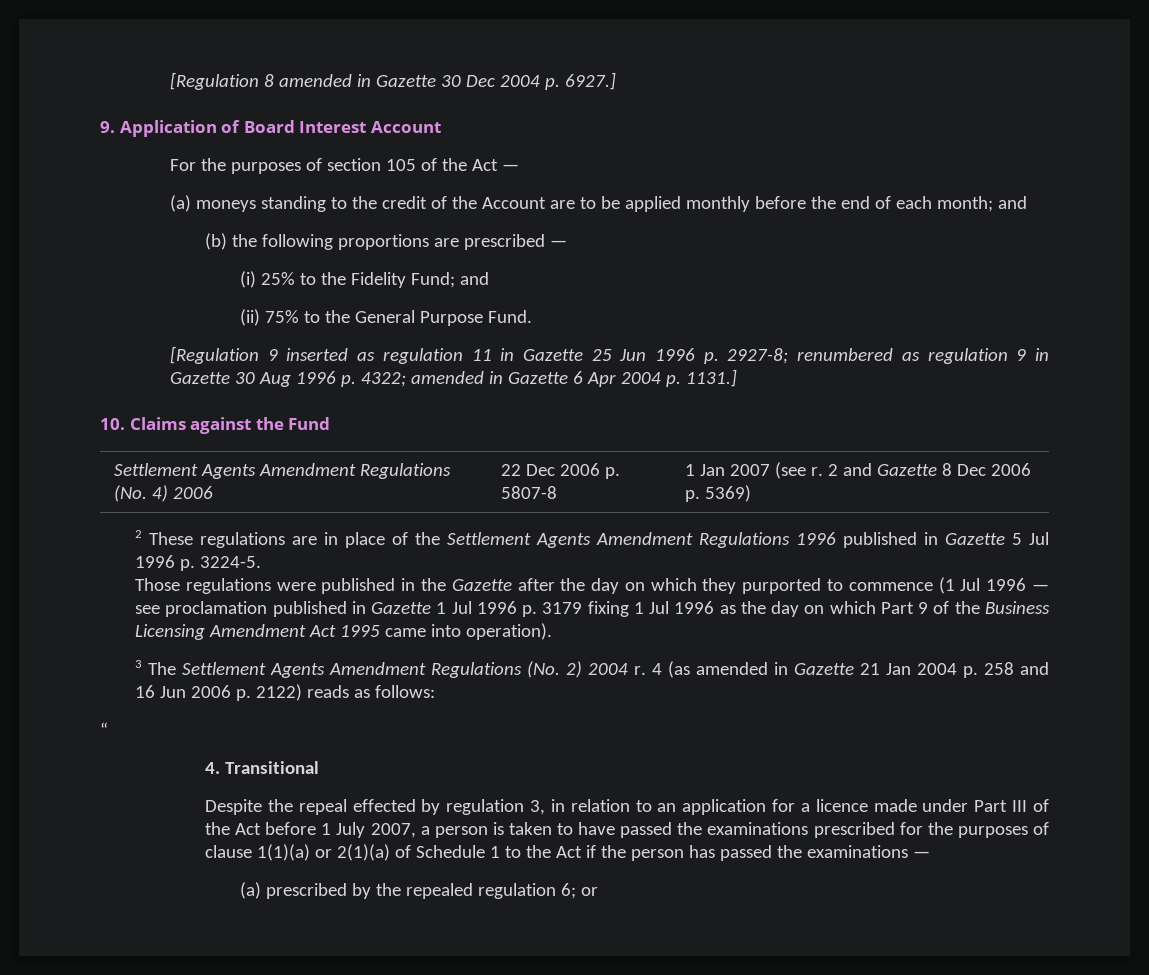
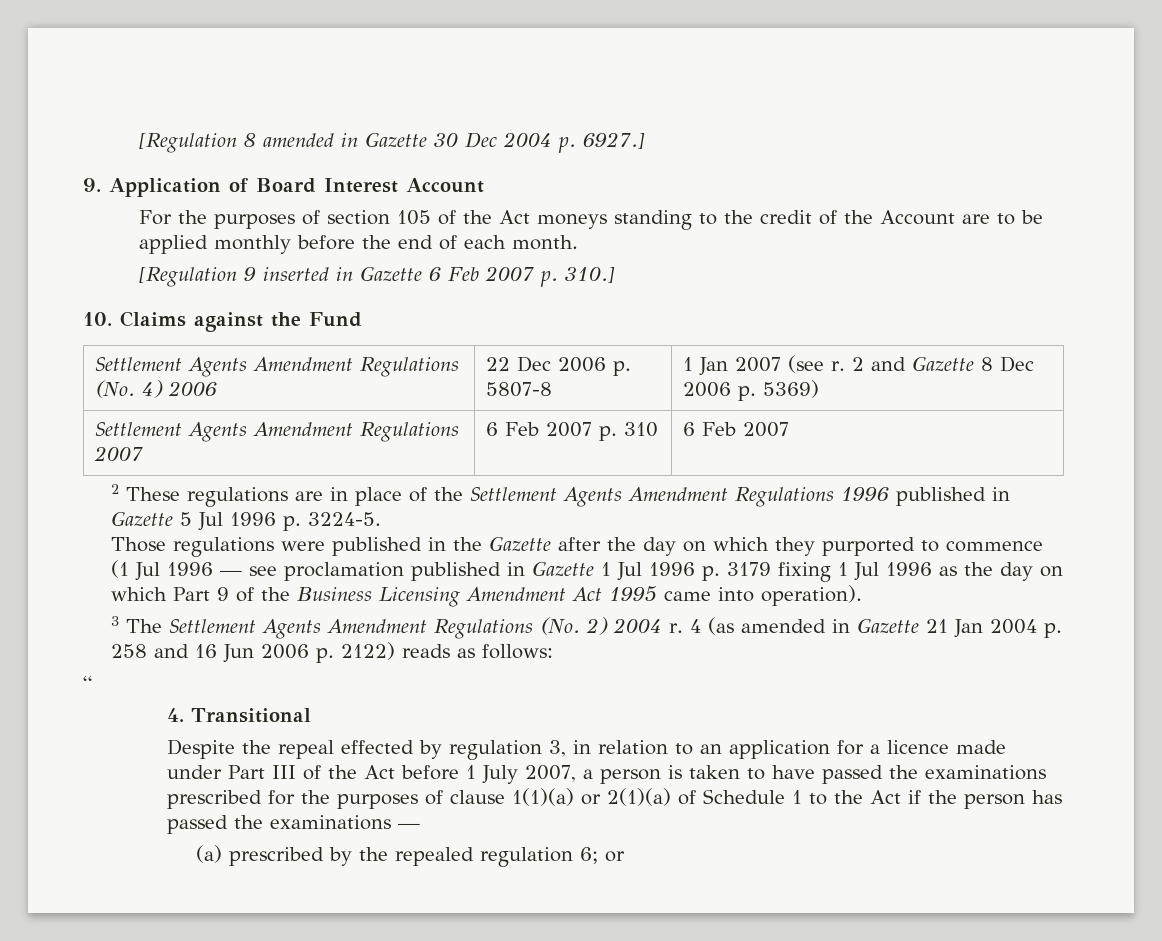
[501,164,519,171] [170,195,192,212] — // (a) -> (531, 217) none
[936,196,1027,212] [205,233,568,250] [240,271,490,288] [240,309,533,326] [170,346,1050,364] [170,369,737,387] month; and // (b) the following proportions are prescribed — // (i) 25% to the Fidelity Fund; and // (ii) 75% to the General Purpose Fund. // [Regulation 9 inserted as regulation 11 in Gazette 25 Jun 1996 p. 2927-8; renumbered as regulation 9 in Gazette 30 Aug 1996 p. 4322; amended in Gazette 6 Apr 2004 p. 1131.] -> [512,235,579,250] [139,266,616,287] month. // [Regulation 9 inserted in Gazette 6 Feb 2007 p. 310.]
(751, 493) none -> [95,422,460,442] [94,446,144,461] [486,422,659,441] [683,422,790,437] // Settlement Agents Amendment Regulations 2007 | 6 Feb 2007 p. 310 | 6 Feb 2007

